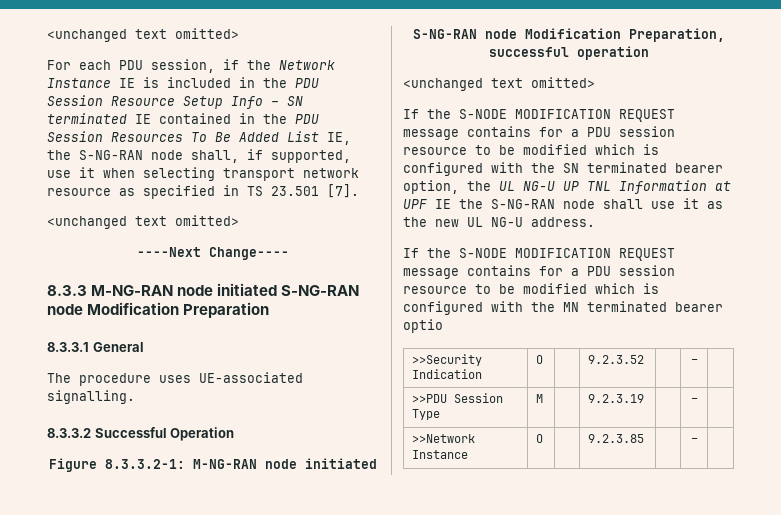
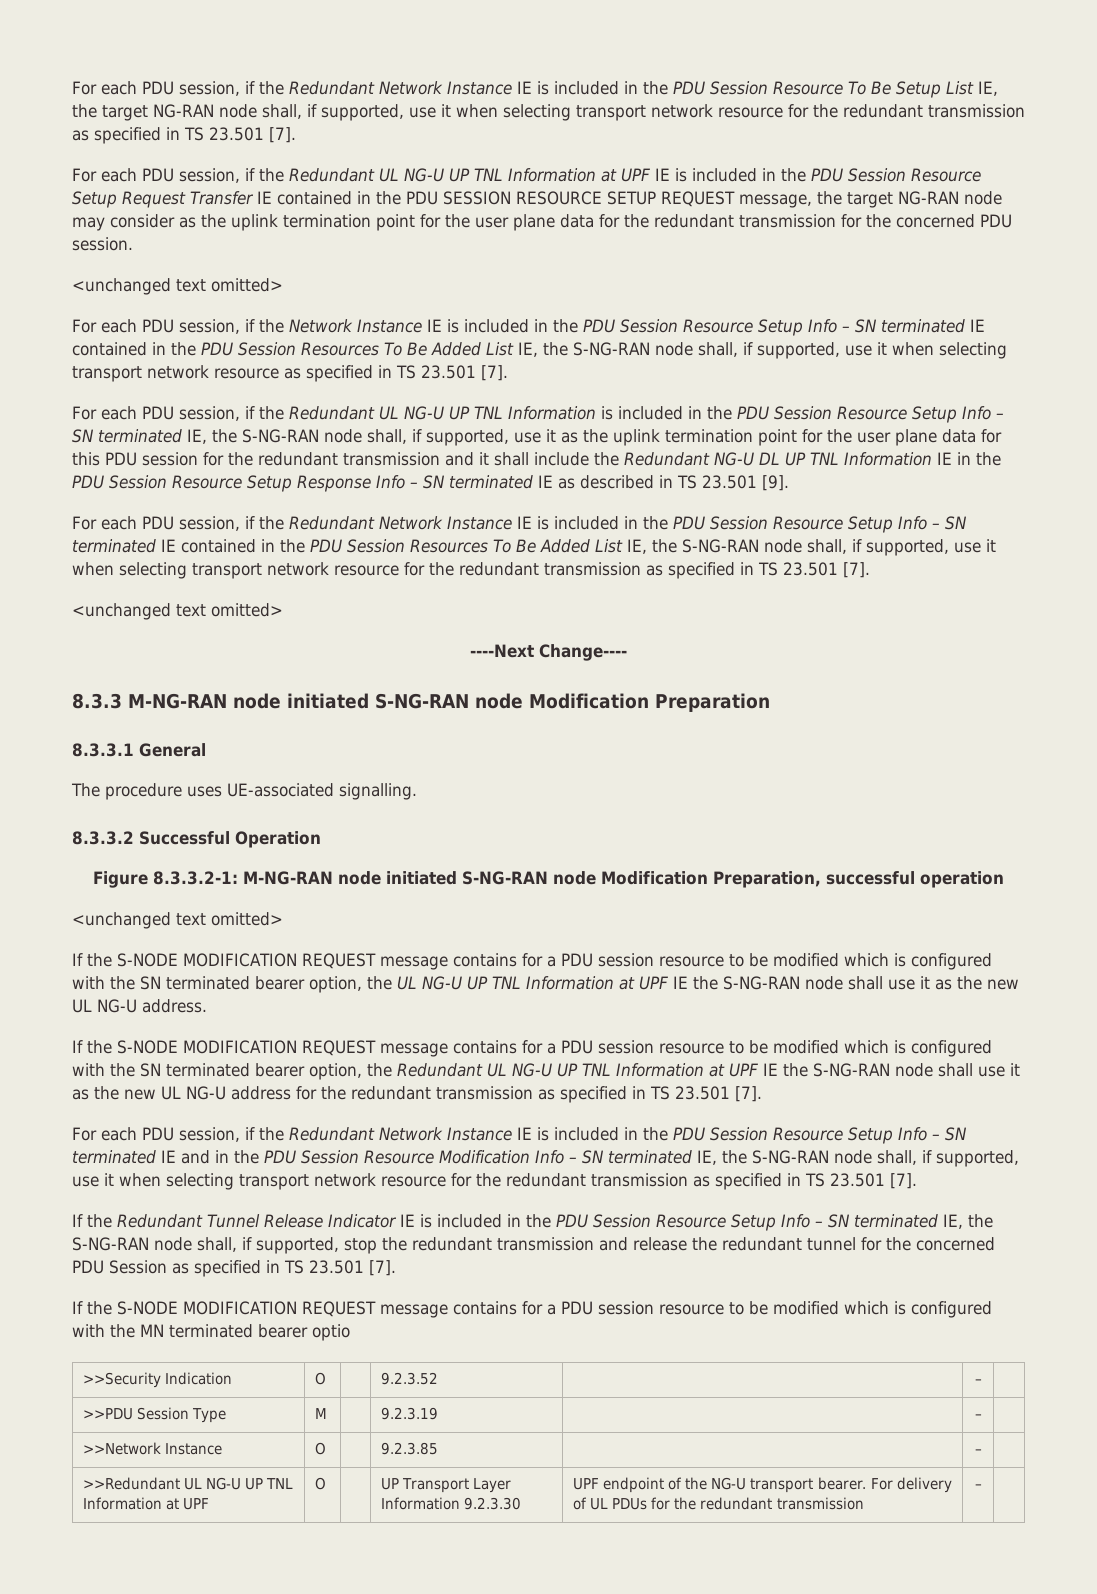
(47, 35) none -> [72,81,998,98] [72,104,1025,121] [72,127,296,144] [72,168,981,183] [72,191,1002,208] [72,214,1012,231] [72,237,133,251] For each PDU session, if the Redundant Network Instance IE is included in the PDU Session Resource To Be Setup List IE, the target NG-RAN node shall, if supported, use it when selecting transport network resource for the redundant transmission as specified in TS 23.501 [7]. // For each PDU session, if the Redundant UL NG-U UP TNL Information at UPF IE is included in the PDU Session Resource Setup Request Transfer IE contained in the PDU SESSION RESOURCE SETUP REQUEST message, the target NG-RAN node may consider as the uplink termination point for the user plane data for the redundant transmission for the concerned PDU session. //
(359, 191) none -> [72,406,1004,423] [72,429,1002,446] [72,452,1001,466] [72,475,789,492] [72,516,967,533] [72,539,996,556] [72,562,870,579] // For each PDU session, if the Redundant UL NG-U UP TNL Information is included in the PDU Session Resource Setup Info – SN terminated IE, the S-NG-RAN node shall, if supported, use it as the uplink termination point for the user plane data for this PDU session for the redundant transmission and it shall include the Redundant NG-U DL UP TNL Information IE in the PDU Session Resource Setup Response Info – SN terminated IE as described in TS 23.501 [9]. // For each PDU session, if the Redundant Network Instance IE is included in the PDU Session Resource Setup Info – SN terminated IE contained in the PDU Session Resources To Be Added List IE, the S-NG-RAN node shall, if supported, use it when selecting transport network resource for the redundant transmission as specified in TS 23.501 [7].
(595, 222) none -> [72,1040,992,1057] [72,1063,1020,1080] [72,1086,762,1103] [72,1127,967,1144] [72,1150,1019,1167] [72,1173,917,1190] [72,1214,993,1231] [72,1237,995,1254] [72,1260,396,1277] // If the S-NODE MODIFICATION REQUEST message contains for a PDU session resource to be modified which is configured with the SN terminated bearer option, the Redundant UL NG-U UP TNL Information at UPF IE the S-NG-RAN node shall use it as the new UL NG-U address for the redundant transmission as specified in TS 23.501 [7]. // For each PDU session, if the Redundant Network Instance IE is included in the PDU Session Resource Setup Info – SN terminated IE and in the PDU Session Resource Modification Info – SN terminated IE, the S-NG-RAN node shall, if supported, use it when selecting transport network resource for the redundant transmission as specified in TS 23.501 [7]. // If the Redundant Tunnel Release Indicator IE is included in the PDU Session Resource Setup Info – SN terminated IE, the S-NG-RAN node shall, if supported, stop the redundant transmission and release the redundant tunnel for the concerned PDU Session as specified in TS 23.501 [7].
(698, 440) none -> [83,1477,294,1490] [83,1497,210,1510] [315,1477,327,1490] [381,1478,512,1493] [381,1497,522,1510] [573,1477,952,1493] [573,1497,864,1510] [974,1484,982,1489] // >>Redundant UL NG-U UP TNL Information at UPF | O | | UP Transport Layer Information 9.2.3.30 | UPF endpoint of the NG-U transport bearer. For delivery of UL PDUs for the redundant transmission | – |

